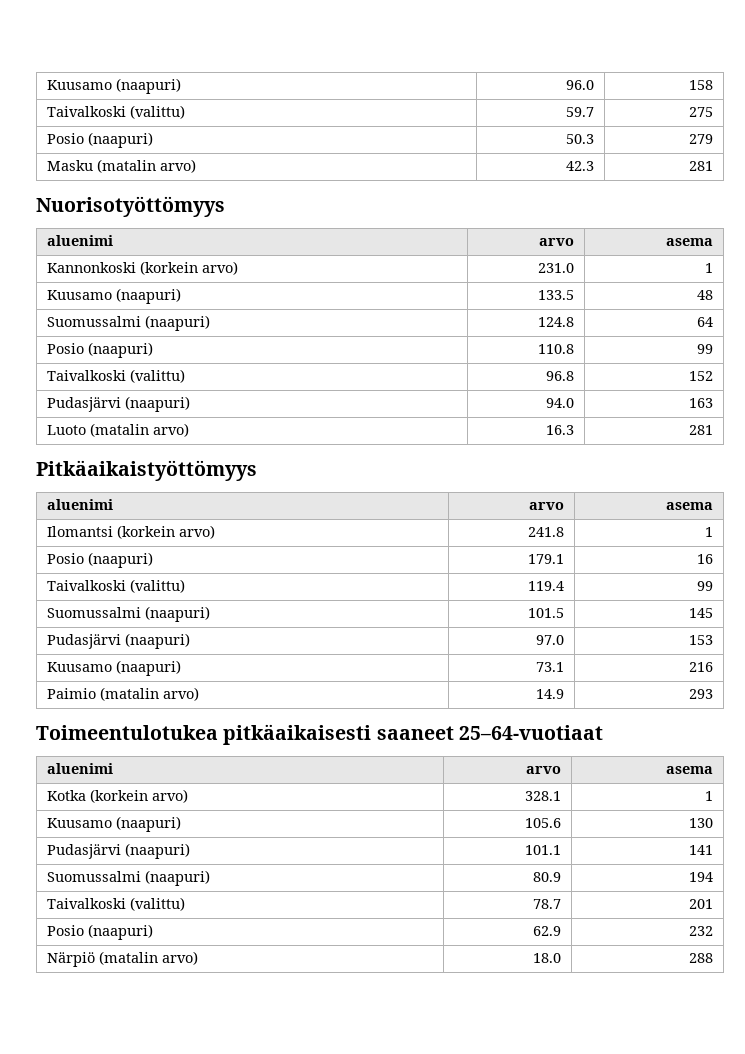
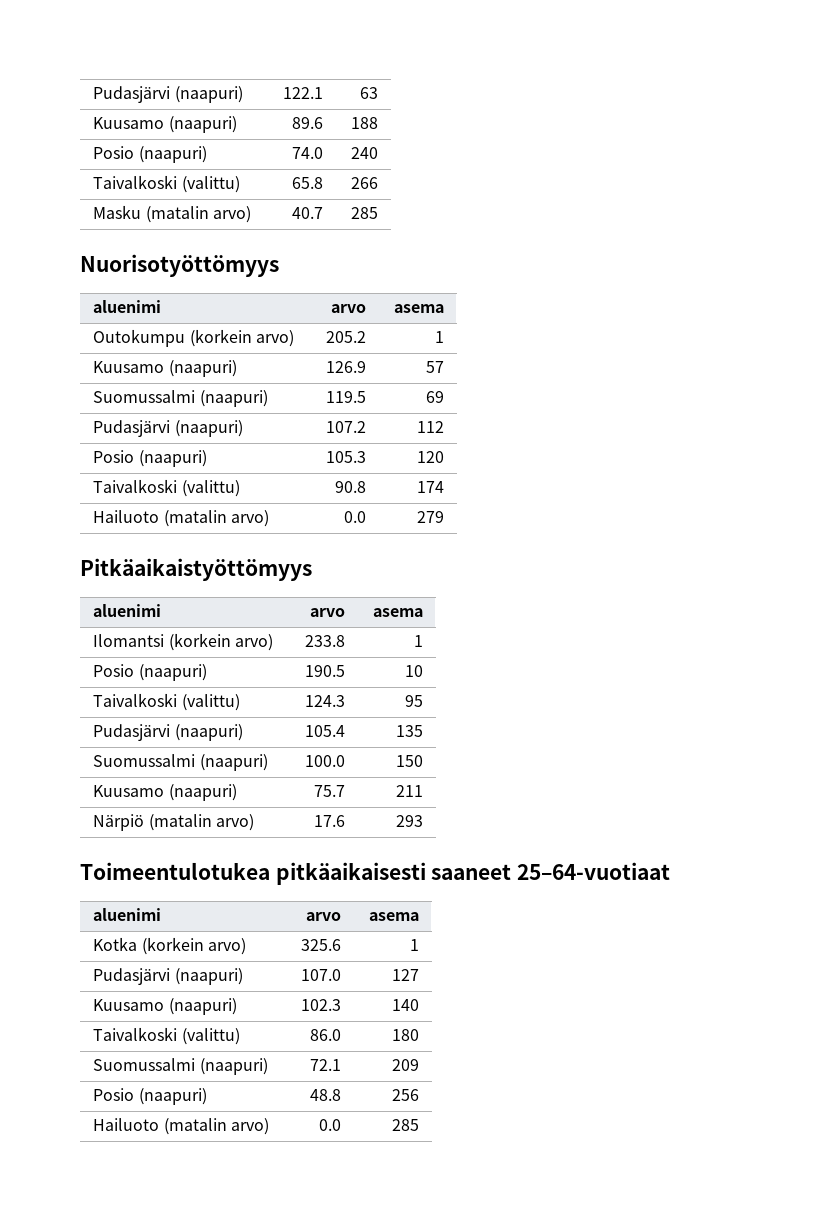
[46,78,181,94] [566,80,595,90] [689,80,714,90] [46,105,185,119] [566,107,595,117] [689,107,714,117] [46,132,153,148] [566,134,595,144] [689,134,714,144] Kuusamo (naapuri) | 96.0 | 158 // Taivalkoski (valittu) | 59.7 | 275 // Posio (naapuri) | 50.3 | 279 -> [93,86,243,103] [282,87,323,99] [359,87,378,99] [93,116,237,133] [291,117,323,129] [350,117,378,129] [93,146,207,163] [291,147,323,159] [350,147,378,159] [93,175,240,193] [291,177,323,189] [350,177,378,189] Pudasjärvi (naapuri) | 122.1 | 63 // Kuusamo (naapuri) | 89.6 | 188 // Posio (naapuri) | 74.0 | 240 // Taivalkoski (valittu) | 65.8 | 266
[566,161,595,171] [689,161,714,171] 42.3 | 281 -> [291,207,323,219] [350,207,378,219] 40.7 | 285
[46,261,238,275] [538,263,575,273] [705,263,714,273] [46,288,181,304] [538,290,575,300] [697,290,714,300] [46,315,210,331] [538,317,575,327] [697,317,714,327] [46,342,153,358] [538,344,575,354] [697,344,714,354] [46,369,185,383] [546,371,575,381] [689,371,714,381] [46,396,190,412] [546,398,575,408] [689,398,714,408] [46,423,189,437] [546,425,575,435] [689,425,714,435] Kannonkoski (korkein arvo) | 231.0 | 1 // Kuusamo (naapuri) | 133.5 | 48 // Suomussalmi (naapuri) | 124.8 | 64 // Posio (naapuri) | 110.8 | 99 // Taivalkoski (valittu) | 96.8 | 152 // Pudasjärvi (naapuri) | 94.0 | 163 // Luoto (matalin arvo) | 16.3 | 281 -> [93,329,294,347] [325,331,366,343] [434,331,444,343] [93,360,237,377] [325,361,366,373] [425,361,444,373] [93,390,268,407] [325,391,366,403] [425,391,444,403] [93,420,243,437] [325,421,366,433] [416,421,444,433] [93,450,207,467] [325,451,366,463] [416,451,444,463] [93,479,240,497] [334,481,366,493] [416,481,444,493] [93,510,269,527] [343,511,366,523] [416,511,444,523] Outokumpu (korkein arvo) | 205.2 | 1 // Kuusamo (naapuri) | 126.9 | 57 // Suomussalmi (naapuri) | 119.5 | 69 // Pudasjärvi (naapuri) | 107.2 | 112 // Posio (naapuri) | 105.3 | 120 // Taivalkoski (valittu) | 90.8 | 174 // Hailuoto (matalin arvo) | 0.0 | 279
[528,527,565,537] 241.8 -> [304,635,345,647] 233.8
[528,554,565,564] [697,554,714,564] [46,579,185,593] [528,581,565,591] [697,581,714,591] [46,606,210,622] [528,608,565,618] [689,608,714,618] [46,633,190,649] [536,635,565,645] [689,635,714,645] [46,660,181,676] [536,662,565,672] [689,662,714,672] [46,687,199,701] [536,689,565,699] 179.1 | 16 // Taivalkoski (valittu) | 119.4 | 99 // Suomussalmi (naapuri) | 101.5 | 145 // Pudasjärvi (naapuri) | 97.0 | 153 // Kuusamo (naapuri) | 73.1 | 216 // Paimio (matalin arvo) | 14.9 -> [304,665,345,677] [404,665,423,677] [93,693,240,711] [304,695,345,707] [404,695,423,707] [93,724,243,741] [304,725,345,737] [395,725,423,737] [93,754,268,771] [304,755,345,767] [395,755,423,767] [93,784,237,801] [313,785,345,797] [395,785,423,797] [93,814,254,831] [313,815,345,827] 190.5 | 10 // Taivalkoski (valittu) | 124.3 | 95 // Pudasjärvi (naapuri) | 105.4 | 135 // Suomussalmi (naapuri) | 100.0 | 150 // Kuusamo (naapuri) | 75.7 | 211 // Närpiö (matalin arvo) | 17.6
[525,791,562,801] [705,791,714,801] [46,816,181,832] [525,818,562,828] [689,818,714,828] [46,843,190,859] [525,845,562,855] [689,845,714,855] [46,870,210,886] [533,872,562,882] [689,872,714,882] [46,897,185,911] [533,899,562,909] [689,899,714,909] [46,924,153,940] [533,926,562,936] [689,926,714,936] [46,951,198,967] [533,953,562,963] [689,953,714,963] 328.1 | 1 // Kuusamo (naapuri) | 105.6 | 130 // Pudasjärvi (naapuri) | 101.1 | 141 // Suomussalmi (naapuri) | 80.9 | 194 // Taivalkoski (valittu) | 78.7 | 201 // Posio (naapuri) | 62.9 | 232 // Närpiö (matalin arvo) | 18.0 | 288 -> [300,939,341,951] [409,939,419,951] [93,968,243,985] [300,969,341,981] [391,969,419,981] [93,998,237,1015] [300,999,341,1011] [391,999,419,1011] [93,1027,240,1045] [309,1029,341,1041] [391,1029,419,1041] [93,1058,268,1075] [309,1059,341,1071] [391,1059,419,1071] [93,1088,207,1105] [309,1089,341,1101] [391,1089,419,1101] [93,1118,269,1135] [318,1119,341,1131] [391,1119,419,1131] 325.6 | 1 // Pudasjärvi (naapuri) | 107.0 | 127 // Kuusamo (naapuri) | 102.3 | 140 // Taivalkoski (valittu) | 86.0 | 180 // Suomussalmi (naapuri) | 72.1 | 209 // Posio (naapuri) | 48.8 | 256 // Hailuoto (matalin arvo) | 0.0 | 285

